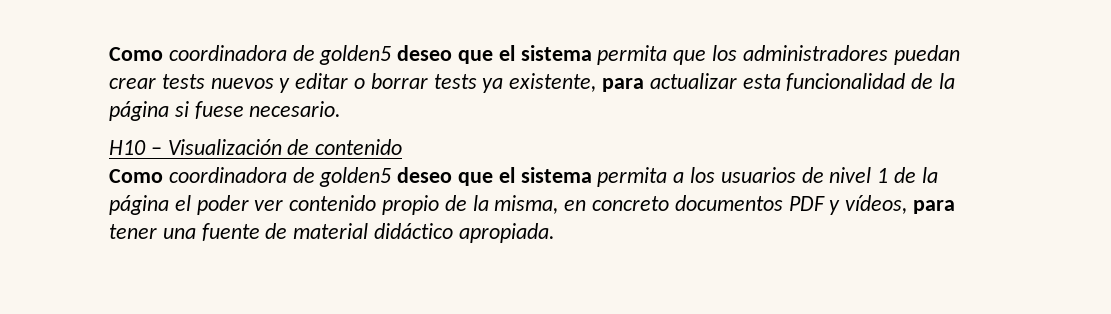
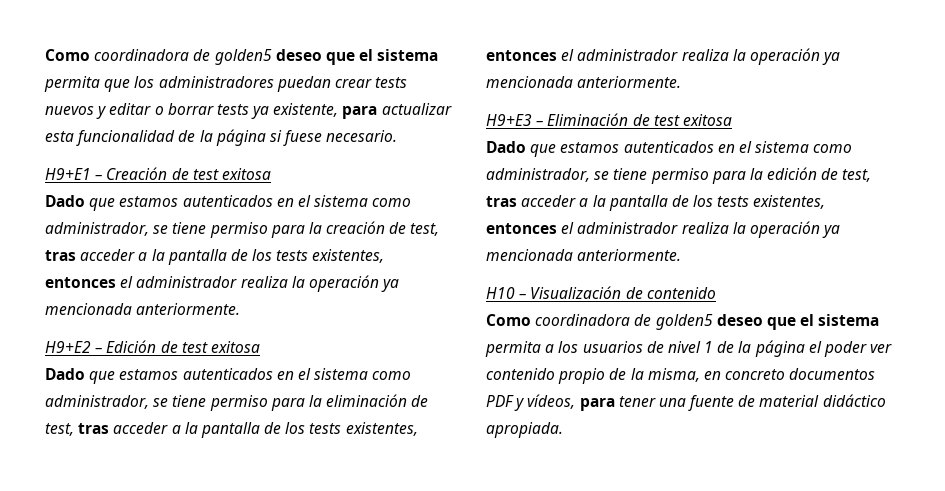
(342, 109) none -> [45,167,271,180] [45,195,412,211] [45,221,440,238] [45,249,385,265] [45,275,400,292] [45,303,241,315] [45,340,260,353] [45,368,412,384] [45,394,429,411] [45,422,418,438] [486,48,841,65] [486,76,682,88] [486,113,732,126] [486,141,853,157] [486,167,872,184] [486,195,826,211] [486,221,841,238] [486,249,682,261] // H9+E1 – Creación de test exitosa // Dado que estamos autenticados en el sistema como administrador, se tiene permiso para la creación de test, tras acceder a la pantalla de los tests existentes, entonces el administrador realiza la operación ya mencionada anteriormente. // H9+E2 – Edición de test exitosa // Dado que estamos autenticados en el sistema como administrador, se tiene permiso para la eliminación de test, tras acceder a la pantalla de los tests existentes, entonces el administrador realiza la operación ya mencionada anteriormente. // H9+E3 – Eliminación de test exitosa // Dado que estamos autenticados en el sistema como administrador, se tiene permiso para la edición de test, tras acceder a la pantalla de los tests existentes, entonces el administrador realiza la operación ya mencionada anteriormente.

